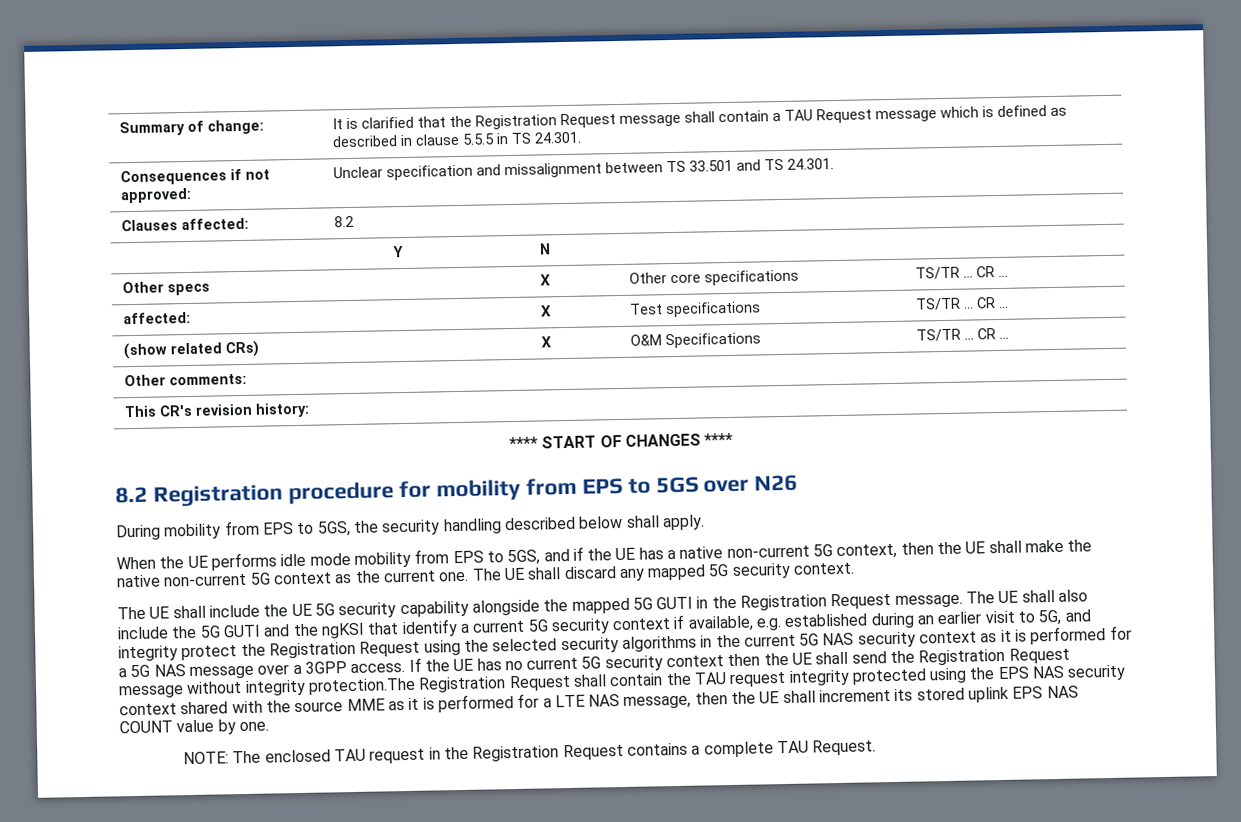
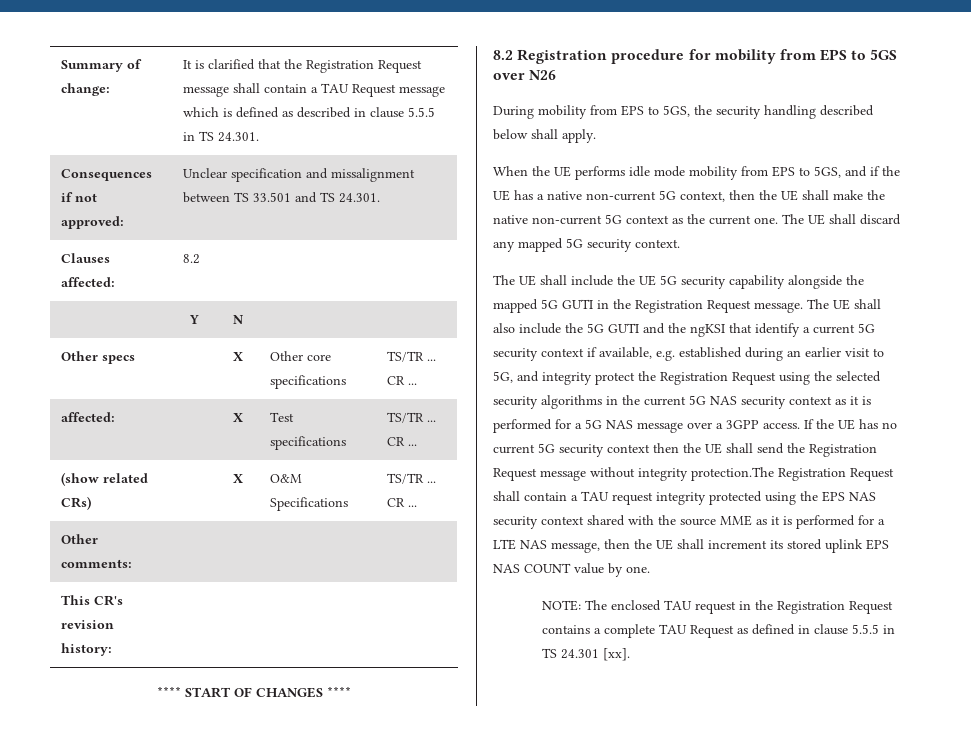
[665,672,692,686] the -> [571,495,578,501] a
[812,739,877,756] Request. -> [690,624,896,638] [542,648,631,661] Request as defined in clause 5.5.5 in TS 24.301 [xx].

